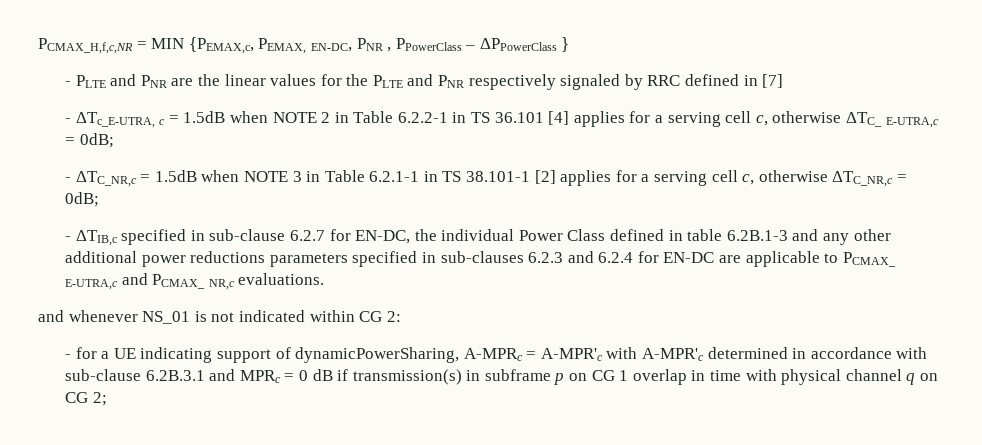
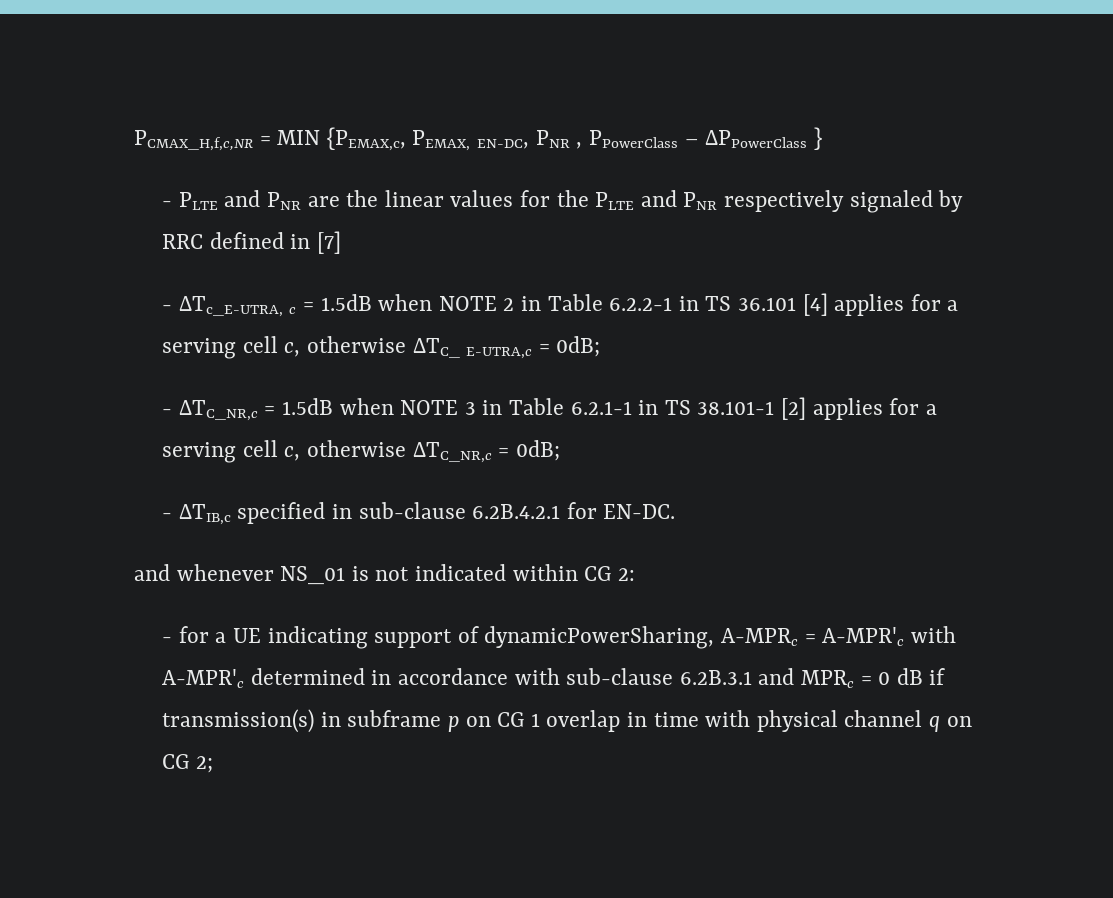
[289,229,891,245] [64,251,896,267] [64,273,325,290] 6.2.7 for EN-DC, the individual Power Class defined in table 6.2B.1-3 and any other additional power reductions parameters specified in sub-clauses 6.2.3 and 6.2.4 for EN-DC are applicable to PCMAX_ E-UTRA,c and PCMAX_ NR,c evaluations. -> [472,502,676,519] 6.2B.4.2.1 for EN-DC.

